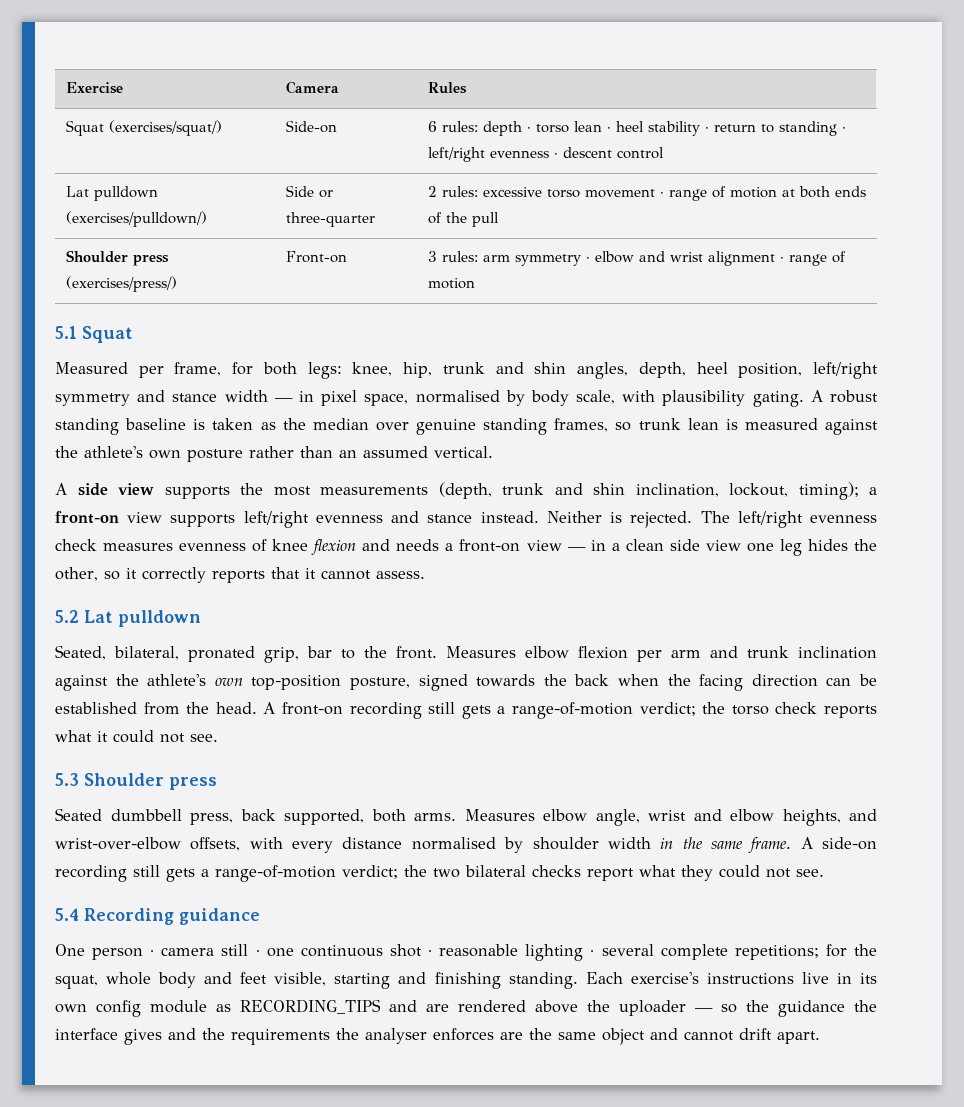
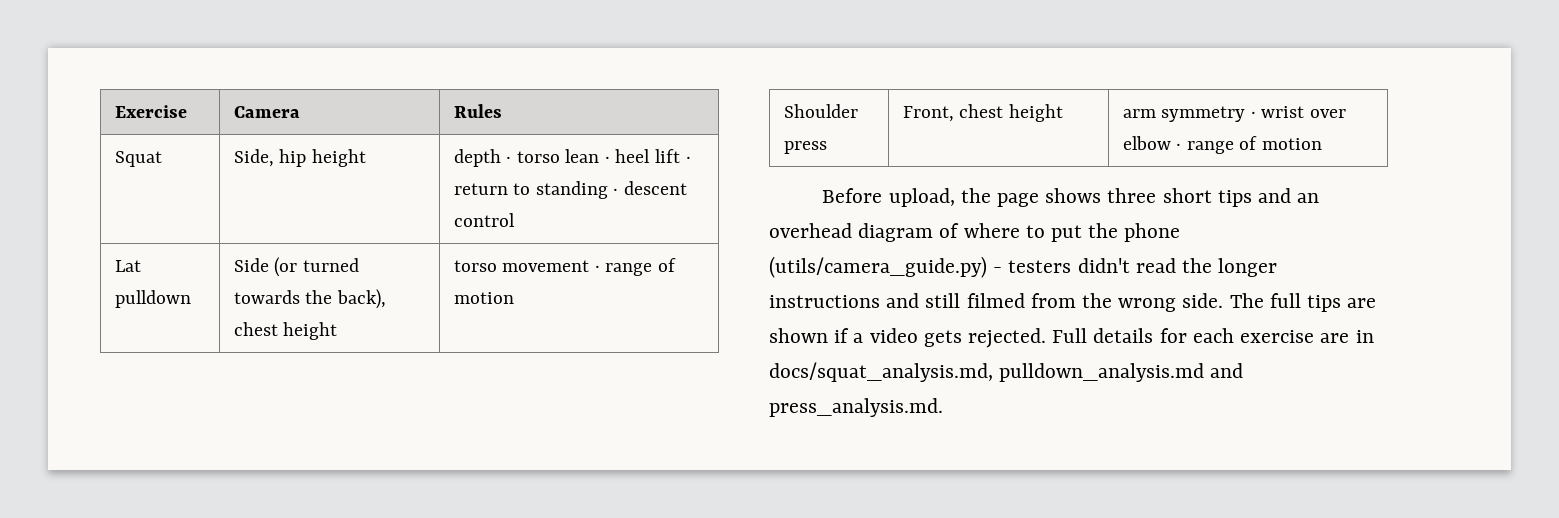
[108,120,222,136] [285,120,337,133] [427,121,478,132] (exercises/squat/) | Side-on | 6 rules: -> [233,149,366,167] | Side, hip height |
[647,121,700,136] stability -> [654,149,680,163] lift
[427,147,558,162] left/right evenness · -> (619, 191) none
[65,211,207,227] (exercises/pulldown/) -> (191, 299) none
[318,190,333,198] [285,212,375,227] [427,186,542,197] or three-quarter | 2 rules: excessive -> [274,257,359,277] [233,289,386,309] [233,322,338,340] (or turned towards the back), chest height |
[781,186,866,198] [427,212,499,227] [65,250,169,266] [65,276,177,292] [285,251,347,263] [427,251,846,266] [427,278,475,289] [55,326,133,343] [55,362,879,379] [55,390,878,407] [55,418,878,435] [55,446,493,462] [55,482,877,500] [55,511,878,528] [55,539,877,556] [55,567,425,583] [55,610,201,627] [55,645,877,663] [55,674,878,691] [55,702,878,719] [55,730,218,743] [55,773,217,790] [55,808,877,826] [55,837,878,854] [55,865,824,882] [55,908,260,925] [55,944,878,961] [55,972,878,989] [55,999,877,1017] [55,1028,820,1045] at both ends of the pull // Shoulder press (exercises/press/) | Front-on | 3 rules: arm symmetry · elbow and wrist alignment · range of motion // 5.1 Squat // Measured per frame, for both legs: knee, hip, trunk and shin angles, depth, heel position, left/right symmetry and stance width — in pixel space, normalised by body scale, with plausibility gating. A robust standing baseline is taken as the median over genuine standing frames, so trunk lean is measured against the athlete's own posture rather than an assumed vertical. // A side view supports the most measurements (depth, trunk and shin inclination, lockout, timing); a front-on view supports left/right evenness and stance instead. Neither is rejected. The left/right evenness check measures evenness of knee flexion and needs a front-on view — in a clean side view one leg hides the other, so it correctly reports that it cannot assess. // 5.2 Lat pulldown // Seated, bilateral, pronated grip, bar to the front. Measures elbow flexion per arm and trunk inclination against the athlete's own top-position posture, signed towards the back when the facing direction can be established from the head. A front-on recording still gets a range-of-motion verdict; the torso check reports what it could not see. // 5.3 Shoulder press // Seated dumbbell press, back supported, both arms. Measures elbow angle, wrist and elbow heights, and wrist-over-elbow offsets, with every distance normalised by shoulder width in the same frame. A side-on recording still gets a range-of-motion verdict; the two bilateral checks report what they could not see. // 5.4 Recording guidance // One person · camera still · one continuous shot · reasonable lighting · several complete repetitions; for the squat, whole body and feet visible, starting and finishing standing. Each exercise's instructions live in its own config module as RECORDING_TIPS and are rendered above the uploader — so the guidance the interface gives and the requirements the analyser enforces are the same object and cannot drift apart. -> [783,104,858,118] [783,141,827,154] [902,104,1063,122] [1122,106,1346,122] [1122,136,1322,154] [822,188,1320,207] [769,223,1181,242] [769,256,1278,278] [769,293,1377,312] [769,328,1374,348] [769,362,1244,382] [769,398,943,417] // Shoulder press | Front, chest height | arm symmetry · wrist over elbow · range of motion // Before upload, the page shows three short tips and an overhead diagram of where to put the phone (utils/camera_guide.py) - testers didn't read the longer instructions and still filmed from the wrong side. The full tips are shown if a video gets rejected. Full details for each exercise are in docs/squat_analysis.md, pulldown_analysis.md and press_analysis.md.

